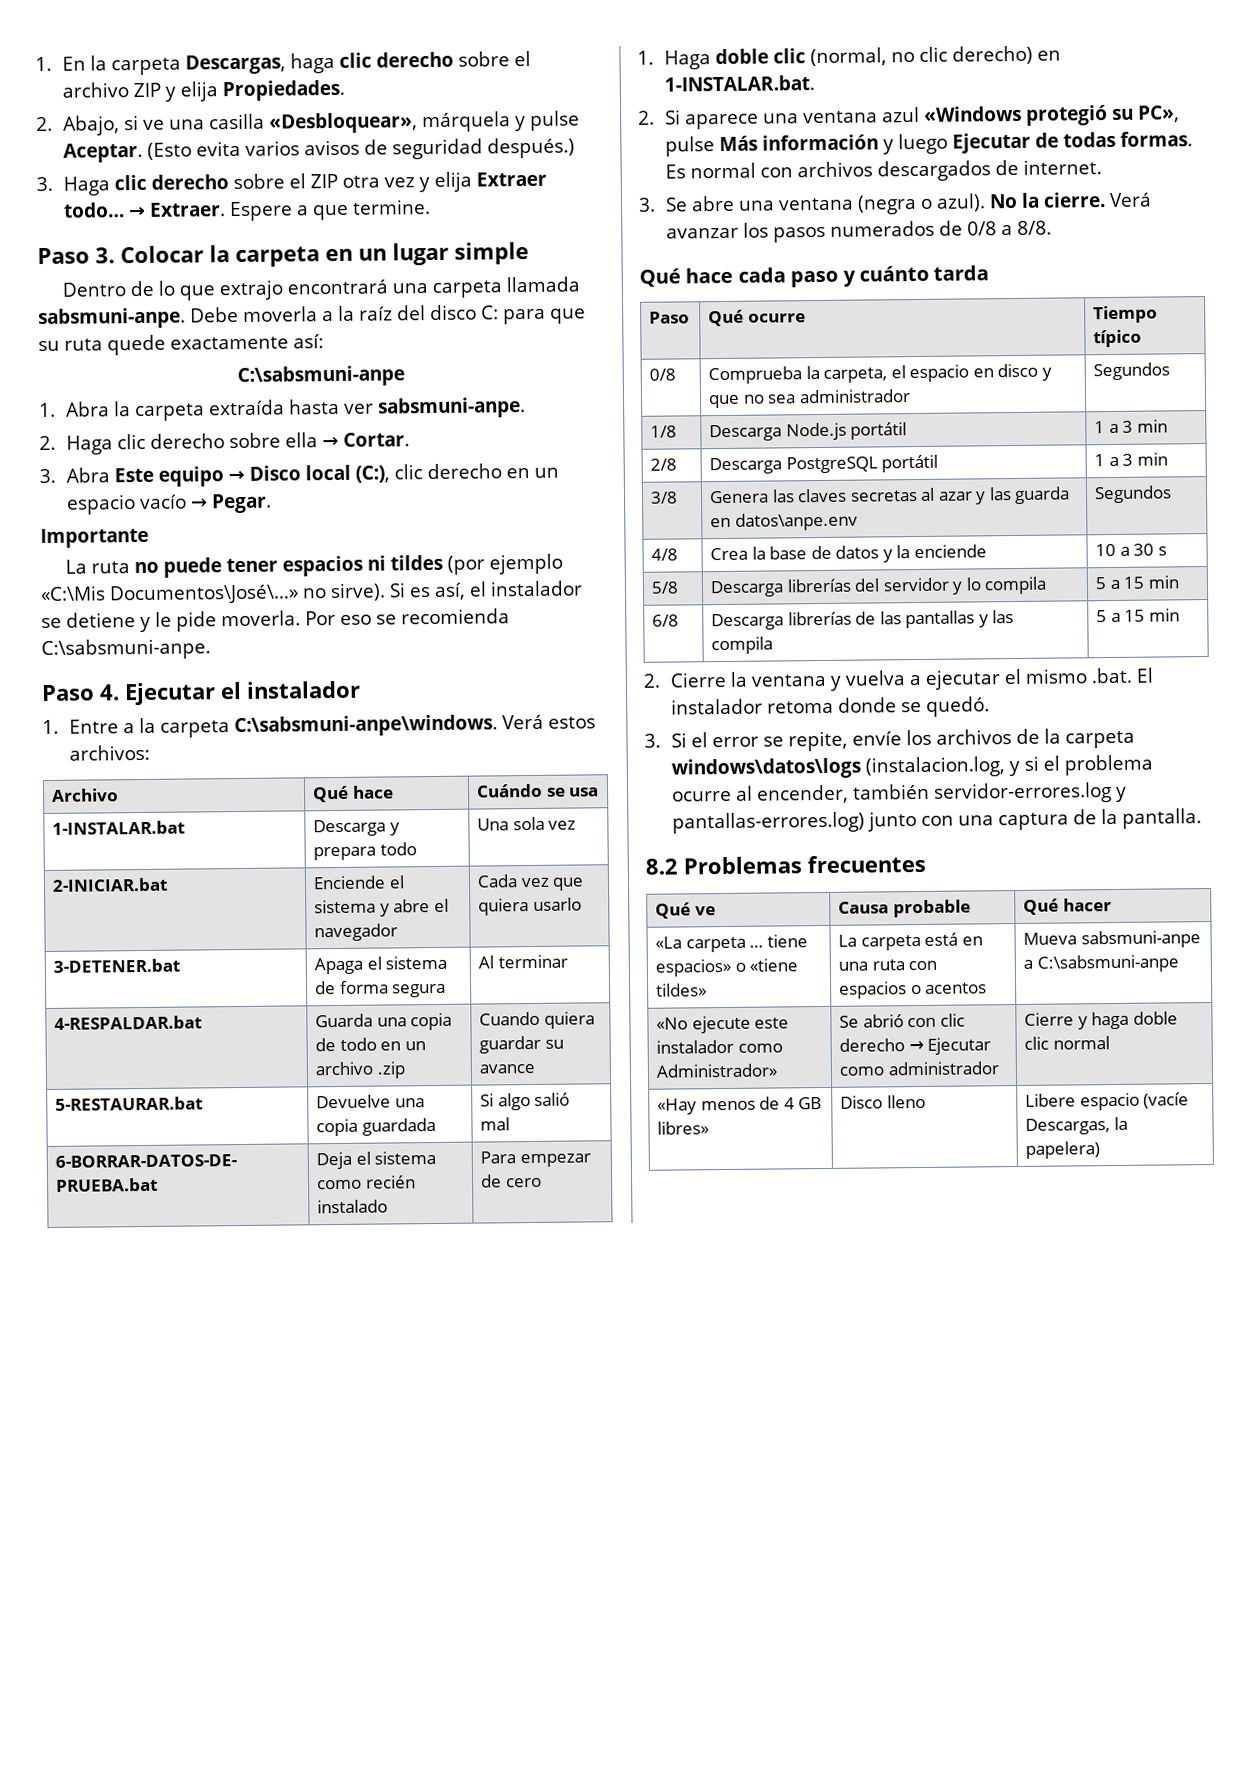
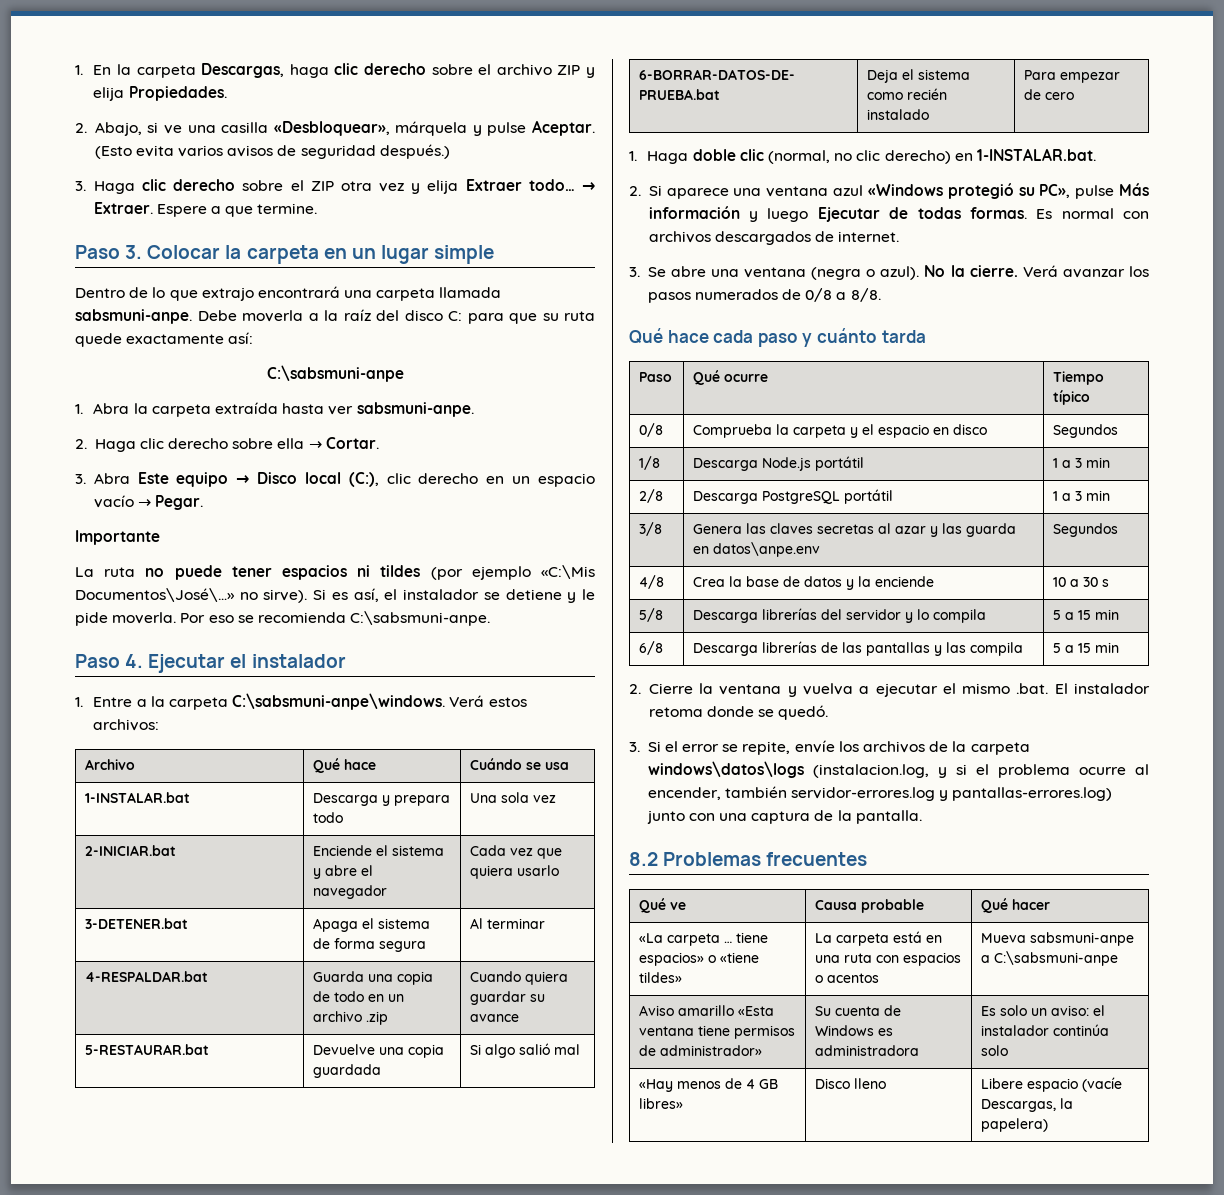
[823,367,888,383] carpeta, -> [793,425,859,438] carpeta y
[1041,367,1052,381] [708,389,911,409] y que no sea administrador -> (988, 429) none
[656,1015,790,1034] [656,1039,783,1054] [656,1063,779,1078] [839,1013,965,1028] [839,1037,992,1055] [839,1061,999,1076] [1024,1011,1178,1030] [1024,1036,1110,1050] «No ejecute este instalador como Administrador» | Se abrió con clic derecho → Ejecutar como administrador | Cierre y haga doble clic normal -> [639,1005,775,1016] [639,1025,796,1039] [639,1045,763,1056] [815,1005,902,1016] [815,1025,894,1036] [815,1045,920,1056] [981,1005,1106,1016] [981,1024,1110,1036] [981,1045,1009,1056] Aviso amarillo «Esta ventana tiene permisos de administrador» | Su cuenta de Windows es administradora | Es solo un aviso: el instalador continúa solo

